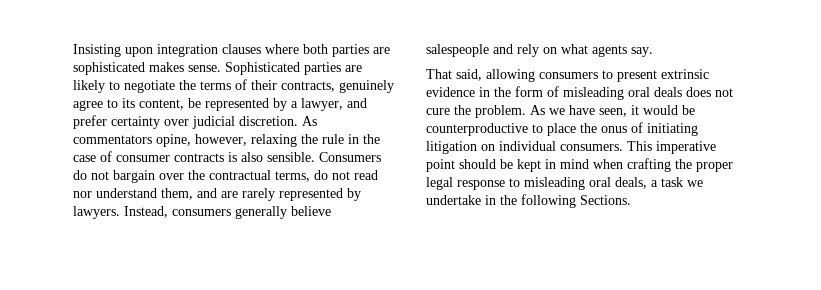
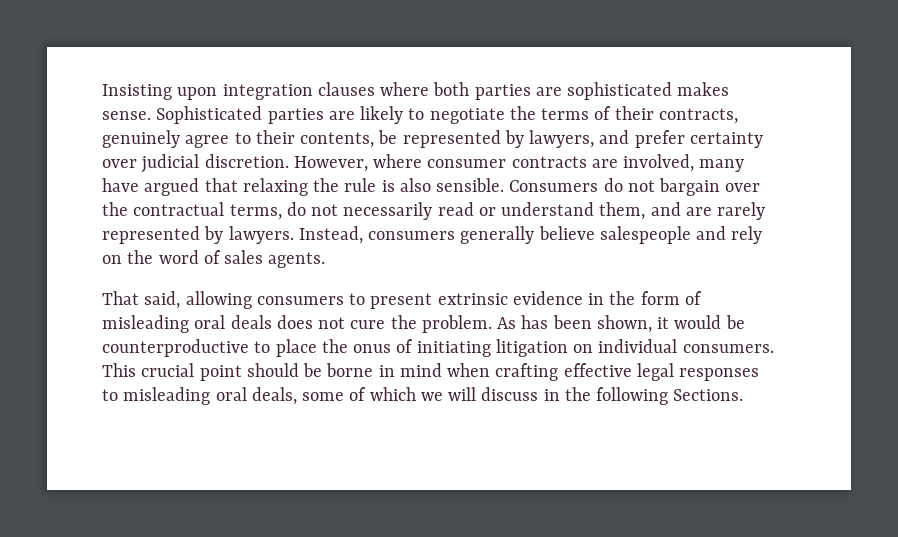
[122,98,184,110] its content, -> [255,130,375,148] their contents,
[291,98,343,111] a lawyer, -> [529,130,595,148] lawyers,
[302,116,317,126] [73,134,380,147] [73,151,224,162] As commentators opine, however, relaxing the rule in the case of consumer contracts -> [293,154,745,172] [102,178,377,196] However, where consumer contracts are involved, many have argued that relaxing the rule
[354,170,378,180] [73,191,92,198] read nor -> [343,202,496,220] necessarily read or
[561,44,653,57] what agents say. -> [127,250,326,268] the word of sales agents.
[549,105,627,117] we have seen, -> [521,315,652,333] has been shown,
[656,141,716,154] imperative -> [141,363,195,377] crucial
[517,159,541,172] kept -> [326,363,374,377] borne
[675,159,733,172] [426,177,703,190] [426,195,481,205] the proper legal response to misleading oral deals, a task we undertake -> [563,363,760,381] [102,387,539,405] effective legal responses to misleading oral deals, some of which we will discuss

